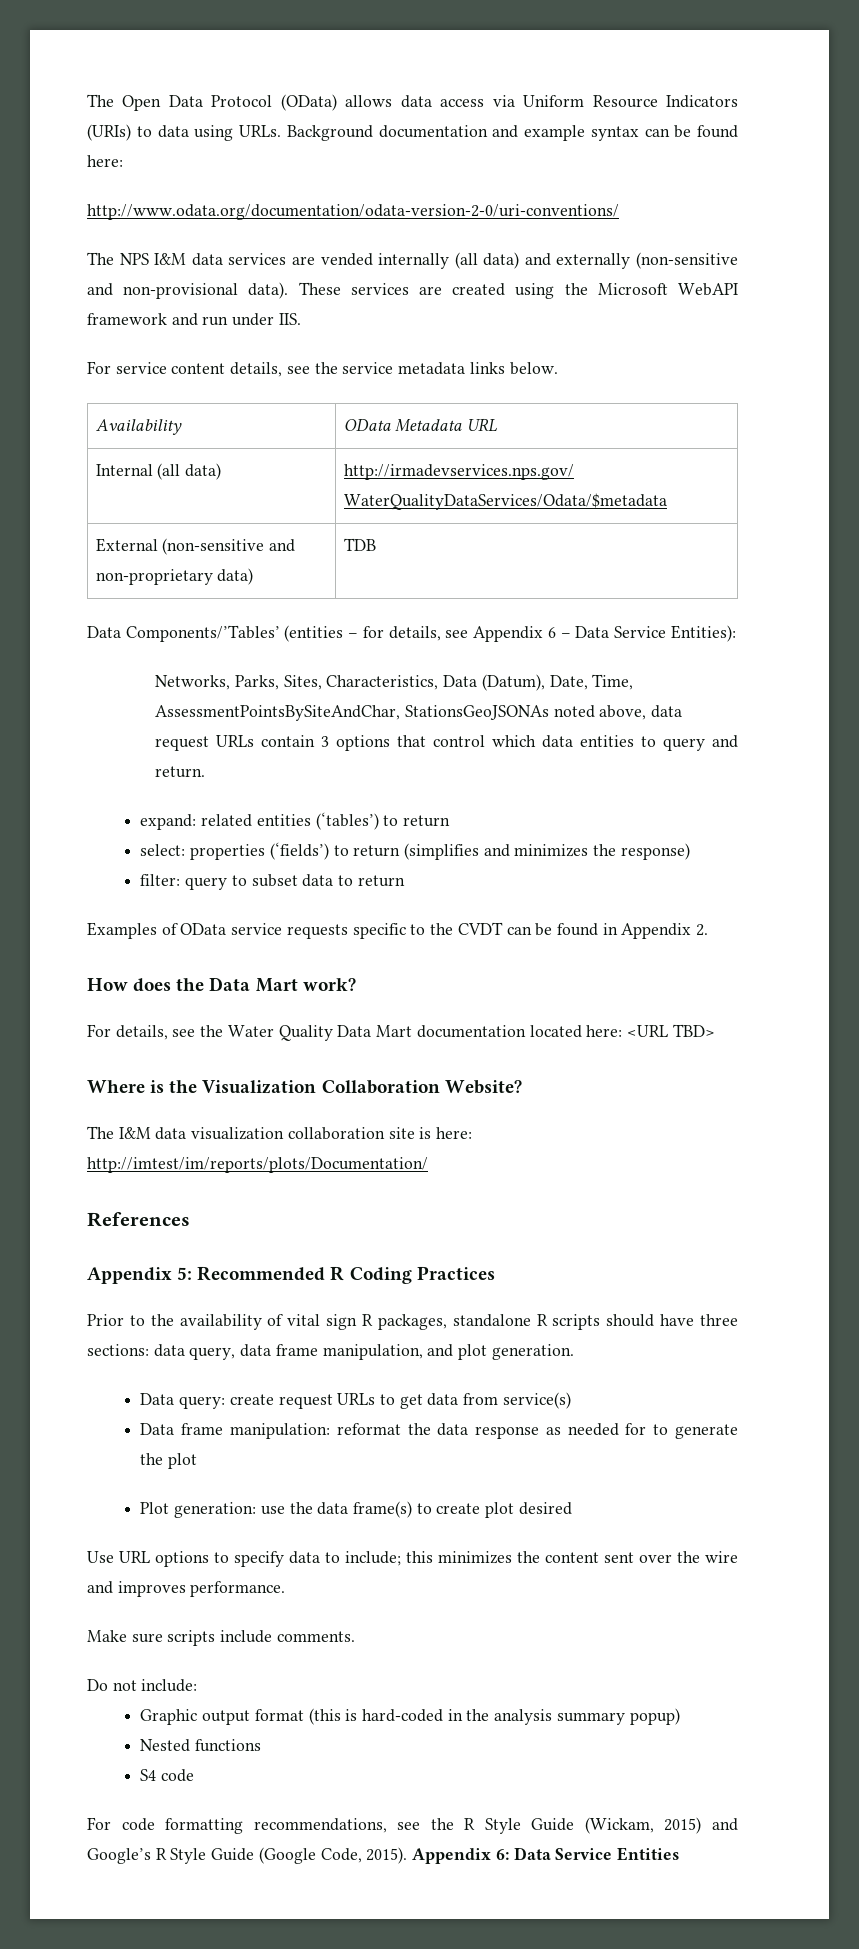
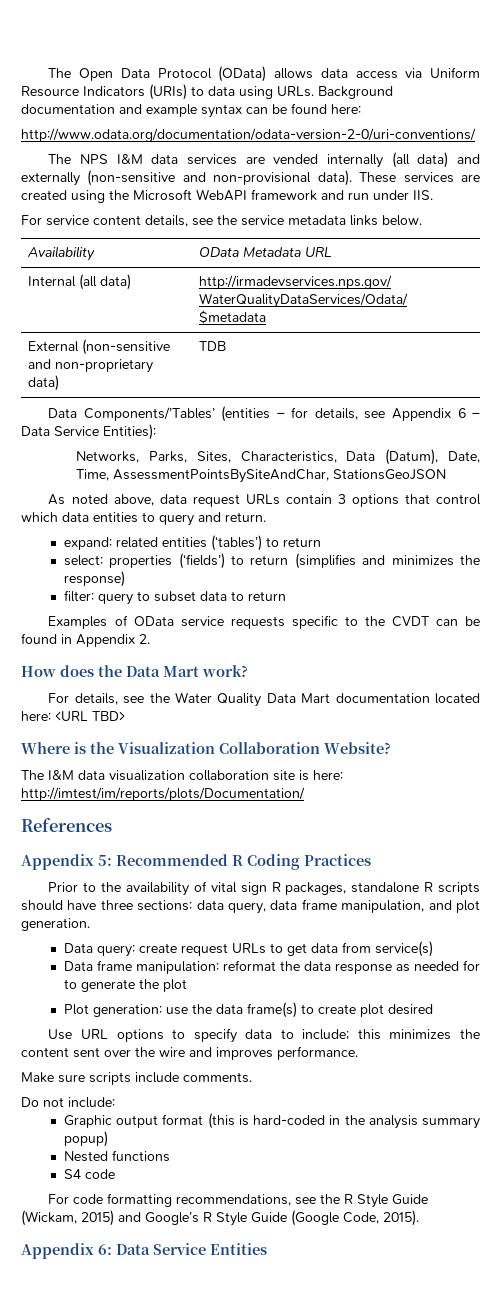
[404,705,549,720] StationsGeoJSONAs -> [333,469,447,480] [48,494,66,505] StationsGeoJSON // As
(408, 1855) none -> (419, 1218) //

